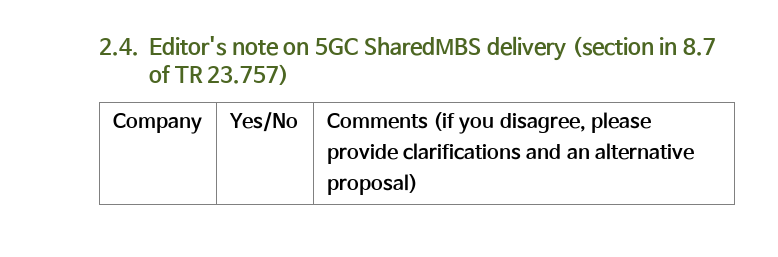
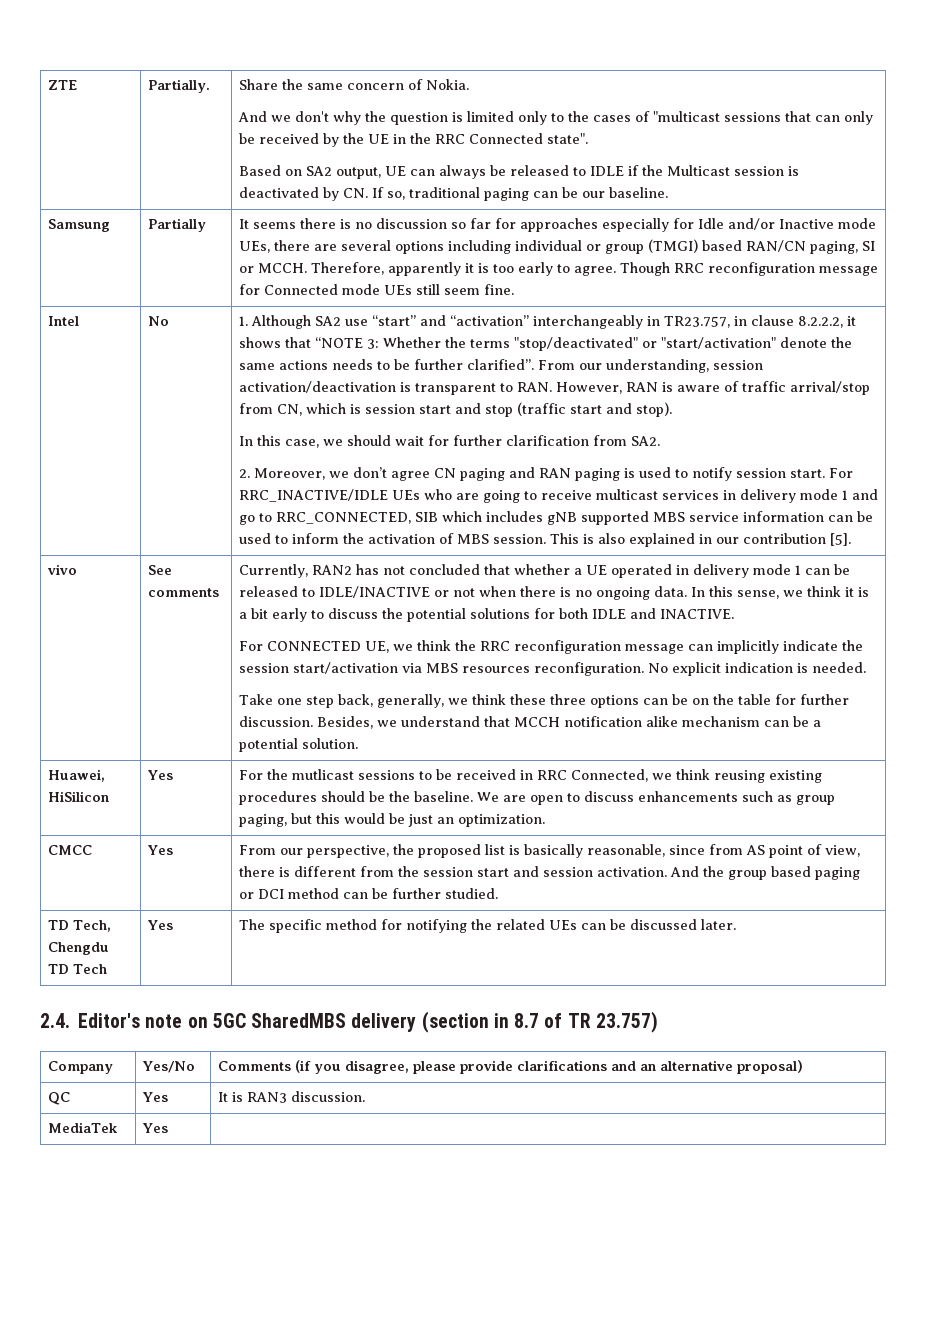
(99, 47) none -> [47,80,77,90] [147,79,210,93] [238,79,469,90] [237,111,873,125] [238,133,588,147] [238,165,799,179] [238,187,668,201] [47,219,110,232] [147,218,206,232] [238,218,876,232] [238,239,875,254] [238,262,878,276] [238,284,514,295] [47,316,79,326] [147,316,169,326] [238,315,856,329] [238,337,852,351] [238,359,763,373] [238,381,870,395] [238,402,672,417] [238,435,660,448] [238,467,853,481] [238,489,878,503] [238,511,873,525] [238,533,851,547] [46,564,77,575] [147,565,172,575] [147,588,219,597] [238,564,850,578] [238,586,869,600] [238,608,734,622] [238,640,863,654] [238,662,866,676] [238,694,849,708] [238,716,821,729] [238,738,358,752] [47,769,105,782] [47,791,109,802] [147,770,173,780] [238,769,822,783] [238,791,835,805] [238,813,545,827] [47,845,92,855] [147,845,173,855] [238,844,860,858] [238,866,860,880] [238,888,498,899] [47,920,111,932] [47,942,109,955] [47,964,107,974] [147,920,173,930] [238,919,736,933] ZTE | Partially. | Share the same concern of Nokia. // And we don't why the question is limited only to the cases of "multicast sessions that can only be received by the UE in the RRC Connected state". // Based on SA2 output, UE can always be released to IDLE if the Multicast session is deactivated by CN. If so, traditional paging can be our baseline. // Samsung | Partially | It seems there is no discussion so far for approaches especially for Idle and/or Inactive mode UEs, there are several options including individual or group (TMGI) based RAN/CN paging, SI or MCCH. Therefore, apparently it is too early to agree. Though RRC reconfiguration message for Connected mode UEs still seem fine. // Intel | No | 1. Although SA2 use “start” and “activation” interchangeably in TR23.757, in clause 8.2.2.2, it shows that “NOTE 3: Whether the terms "stop/deactivated" or "start/activation" denote the same actions needs to be further clarified”. From our understanding, session activation/deactivation is transparent to RAN. However, RAN is aware of traffic arrival/stop from CN, which is session start and stop (traffic start and stop). // In this case, we should wait for further clarification from SA2. // 2. Moreover, we don’t agree CN paging and RAN paging is used to notify session start. For RRC_INACTIVE/IDLE UEs who are going to receive multicast services in delivery mode 1 and go to RRC_CONNECTED, SIB which includes gNB supported MBS service information can be used to inform the activation of MBS session. This is also explained in our contribution [5]. // vivo | See comments | Currently, RAN2 has not concluded that whether a UE operated in delivery mode 1 can be released to IDLE/INACTIVE or not when there is no ongoing data. In this sense, we think it is a bit early to discuss the potential solutions for both IDLE and INACTIVE. // For CONNECTED UE, we think the RRC reconfiguration message can implicitly indicate the session start/activation via MBS resources reconfiguration. No explicit indication is needed. // Take one step back, generally, we think these three options can be on the table for further discussion. Besides, we understand that MCCH notification alike mechanism can be a potential solution. // Huawei, HiSilicon | Yes | For the mutlicast sessions to be received in RRC Connected, we think reusing existing procedures should be the baseline. We are open to discuss enhancements such as group paging, but this would be just an optimization. // CMCC | Yes | From our perspective, the proposed list is basically reasonable, since from AS point of view, there is different from the session start and session activation. And the group based paging or DCI method can be further studied. // TD Tech, Chengdu TD Tech | Yes | The specific method for notifying the related UEs can be discussed later. //
(418, 184) none -> [47,1092,70,1105] [142,1092,168,1102] [217,1091,365,1103] [47,1122,118,1133] [142,1123,168,1133] // QC | Yes | It is RAN3 discussion. // MediaTek | Yes |

